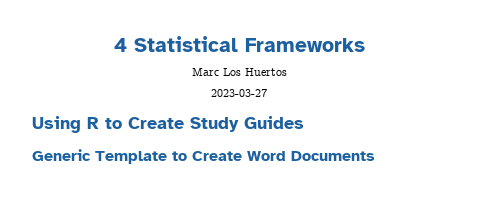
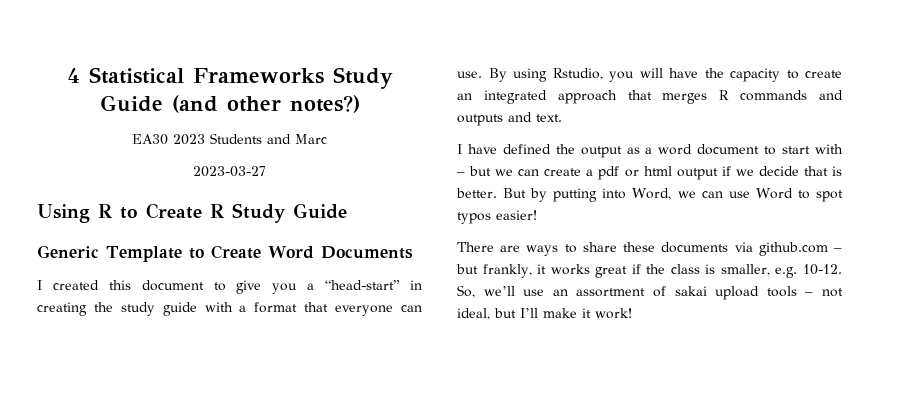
(365, 45) // -> [332,67,393,89] [99,95,360,113] [132,133,291,145] Study Guide (and other notes?) // EA30 2023 Students and
[222,68,287,76] Los Huertos -> (327, 139) none
[190,116,304,132] Study Guides -> [210,203,347,223] R Study Guide
(375, 156) none -> [37,280,423,294] [37,302,423,316] [457,68,842,82] [457,90,843,104] [457,112,562,126] [457,144,843,158] [457,166,842,180] [456,188,843,202] [457,210,537,224] [457,242,842,256] [456,264,842,278] [457,285,843,300] [457,308,632,320] // I created this document to give you a “head-start” in creating the study guide with a format that everyone can use. By using Rstudio, you will have the capacity to create an integrated approach that merges R commands and outputs and text. // I have defined the output as a word document to start with – but we can create a pdf or html output if we decide that is better. But by putting into Word, we can use Word to spot typos easier! // There are ways to share these documents via github.com – but frankly, it works great if the class is smaller, e.g. 10-12. So, we’ll use an assortment of sakai upload tools – not ideal, but I’ll make it work!

